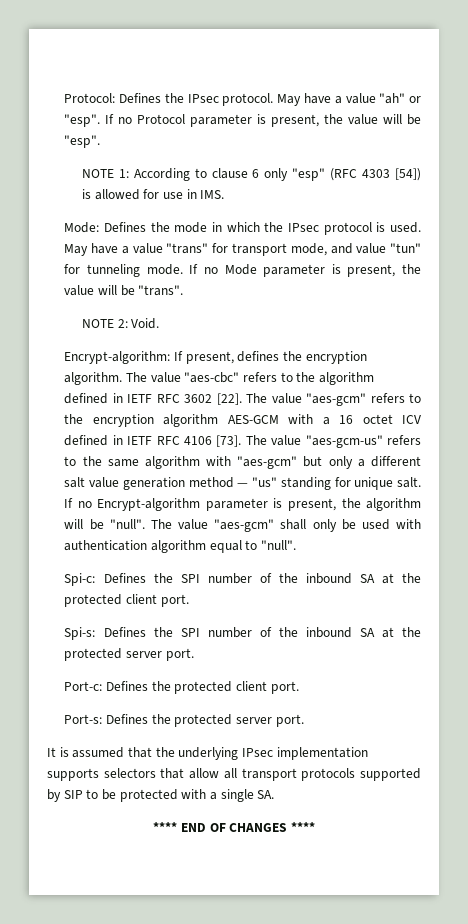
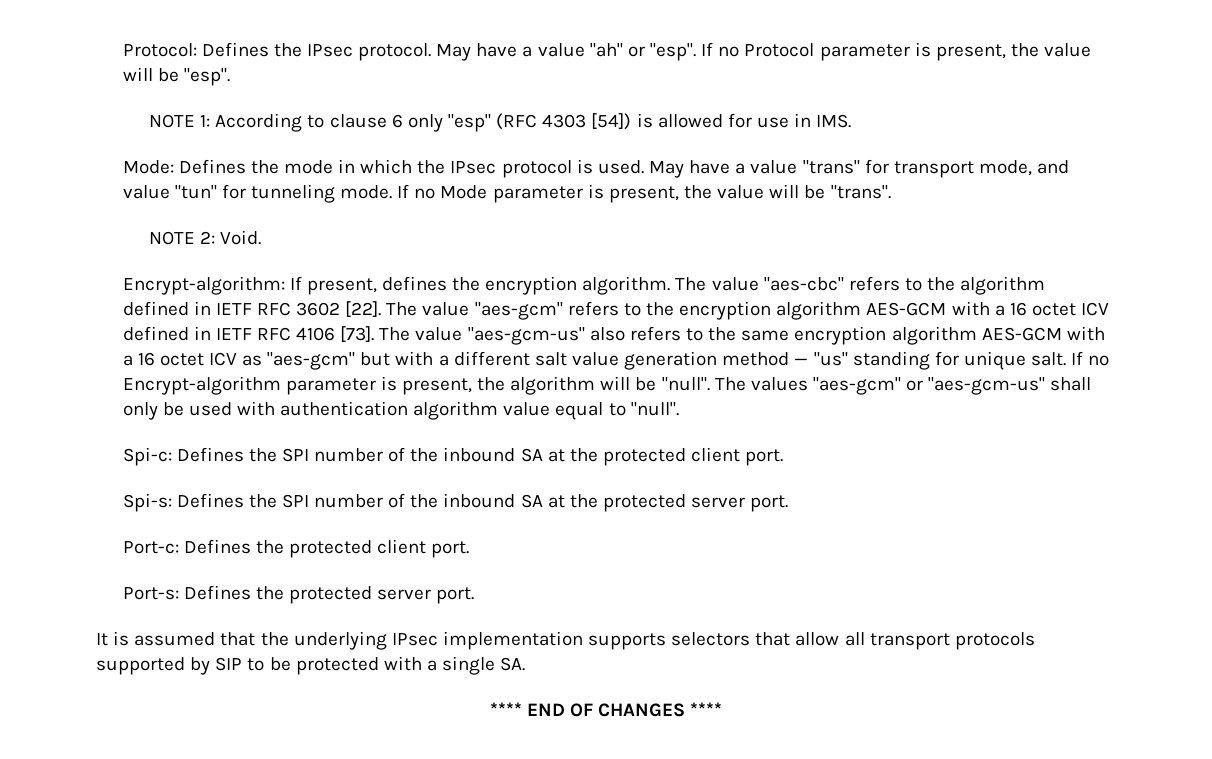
(383, 441) none -> [589,327,625,341] also
[144,456,232,469] algorithm with -> [794,326,1105,345] [122,352,263,366] encryption algorithm AES-GCM with a 16 octet ICV as
[328,456,353,469] only -> [395,351,434,366] with
[178,519,275,532] value "aes-gcm" -> [750,377,1046,395] values "aes-gcm" or "aes-gcm-us"
(207, 546) none -> [503,402,551,416] value

